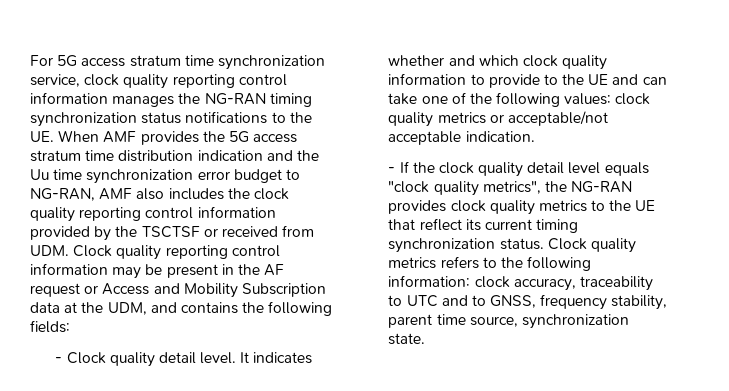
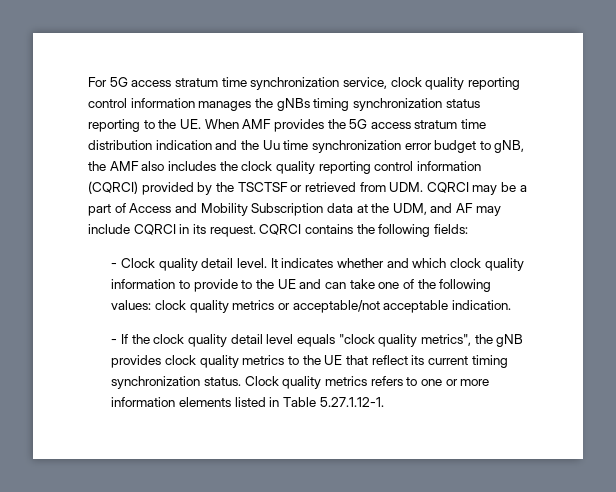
[204,93,266,105] NG-RAN -> [276,98,310,111] gNBs
[185,111,268,124] notifications -> [88,119,140,132] reporting
[30,188,95,201] NG-RAN, -> [494,140,525,153] [88,161,106,171] gNB, the
(276, 212) none -> [88,181,138,194] (CQRCI)
[221,226,278,237] received -> [304,182,356,192] retrieved
[73,245,280,260] [30,263,285,279] [30,283,99,297] Clock quality reporting control information may be present in the AF request or -> [426,182,527,195] [88,203,126,216] CQRCI may be a part of
(177, 307) none -> [456,203,501,216] [88,224,302,237] AF may include CQRCI in its request. CQRCI
[571,181,633,193] NG-RAN -> [496,334,524,347] gNB
[500,256,592,271] [388,275,653,291] [388,294,668,310] [388,314,629,329] [388,333,426,345] the following information: clock accuracy, traceability to UTC and to GNSS, frequency stability, parent time source, synchronization state. -> [420,379,490,386] [111,397,384,407] one or more information elements listed in Table 5.27.1.12-1.

